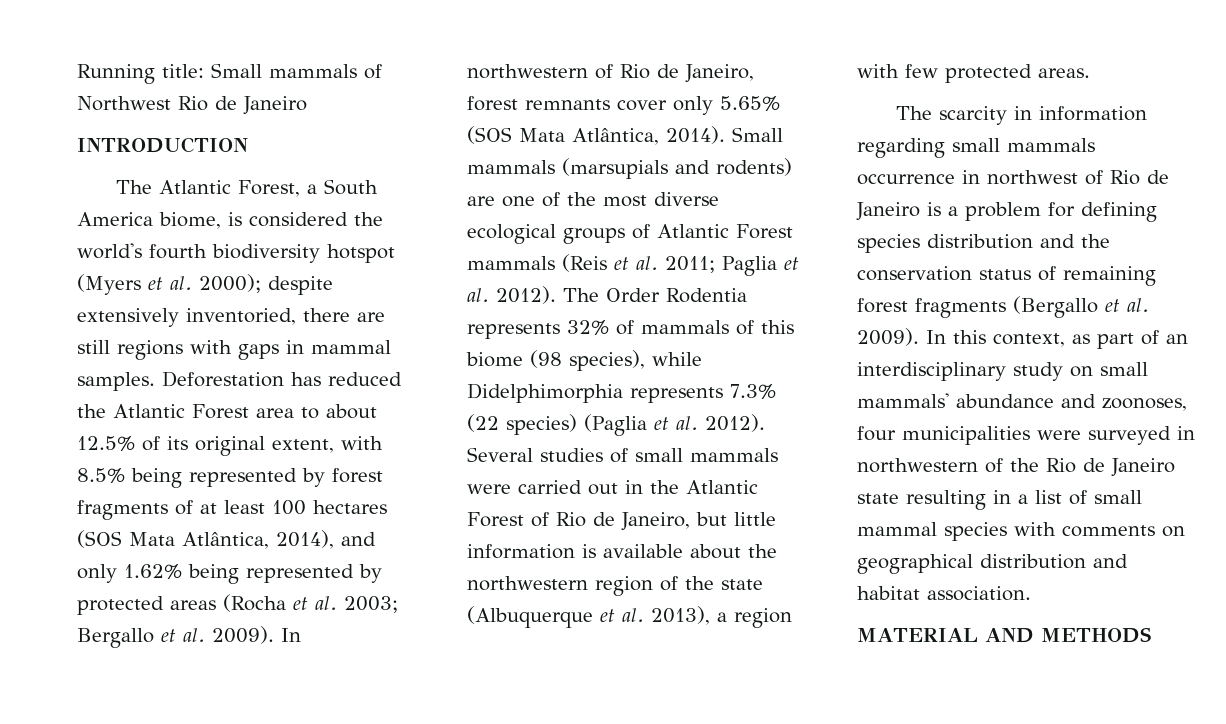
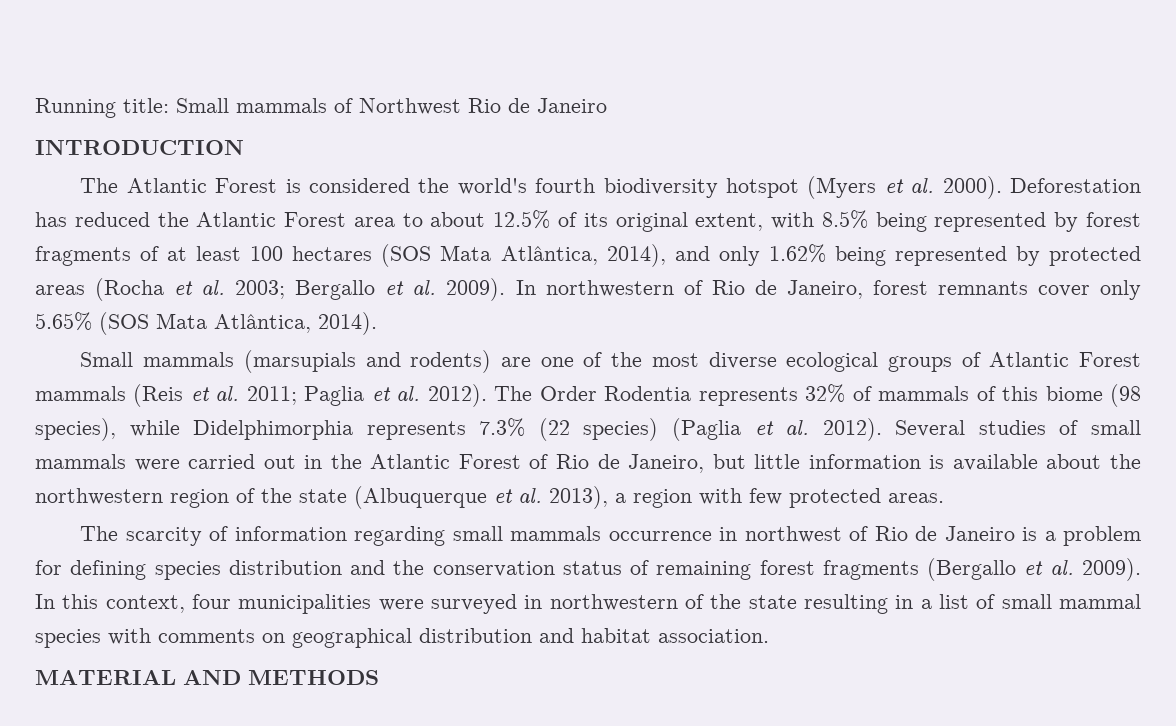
[238,179,379,197] [77,212,221,229] Forest, a South America biome, -> [215,178,278,193] Forest
[199,274,333,295] [77,308,385,327] [77,340,391,360] [77,372,155,391] 2000); despite extensively inventoried, there are still regions with gaps in mammal samples. -> [942,176,1002,199] 2000).
(725, 135) none -> (377, 323) //
[1014,106,1033,120] in -> [209,526,229,541] of
[1072,330,1188,349] [857,362,1148,381] [857,393,1187,411] as part of an interdisciplinary study on small mammals' abundance and zoonoses, -> (185, 604) none
[1046,458,1175,477] Rio de Janeiro -> (742, 601) none

